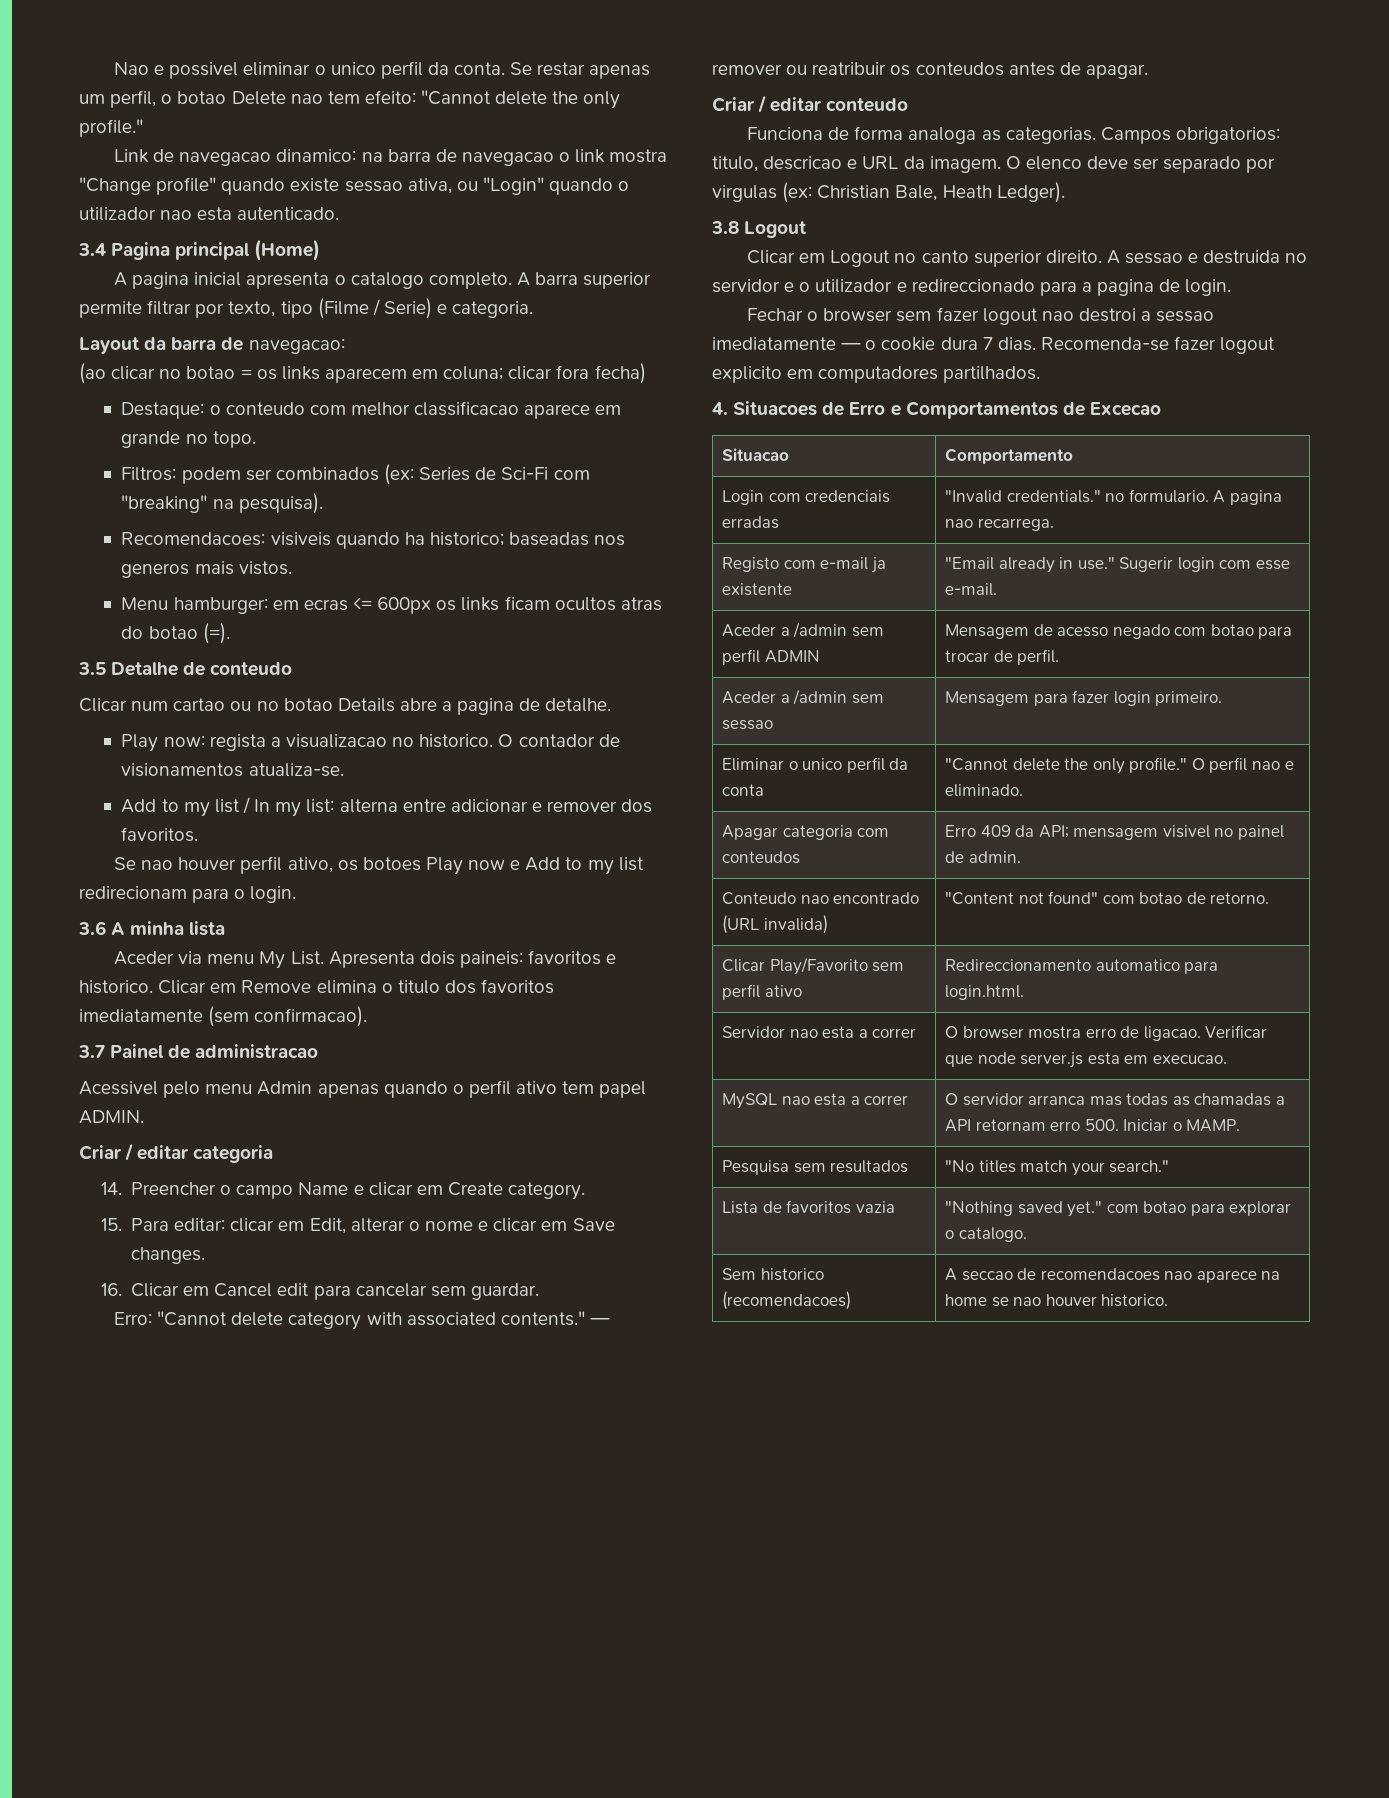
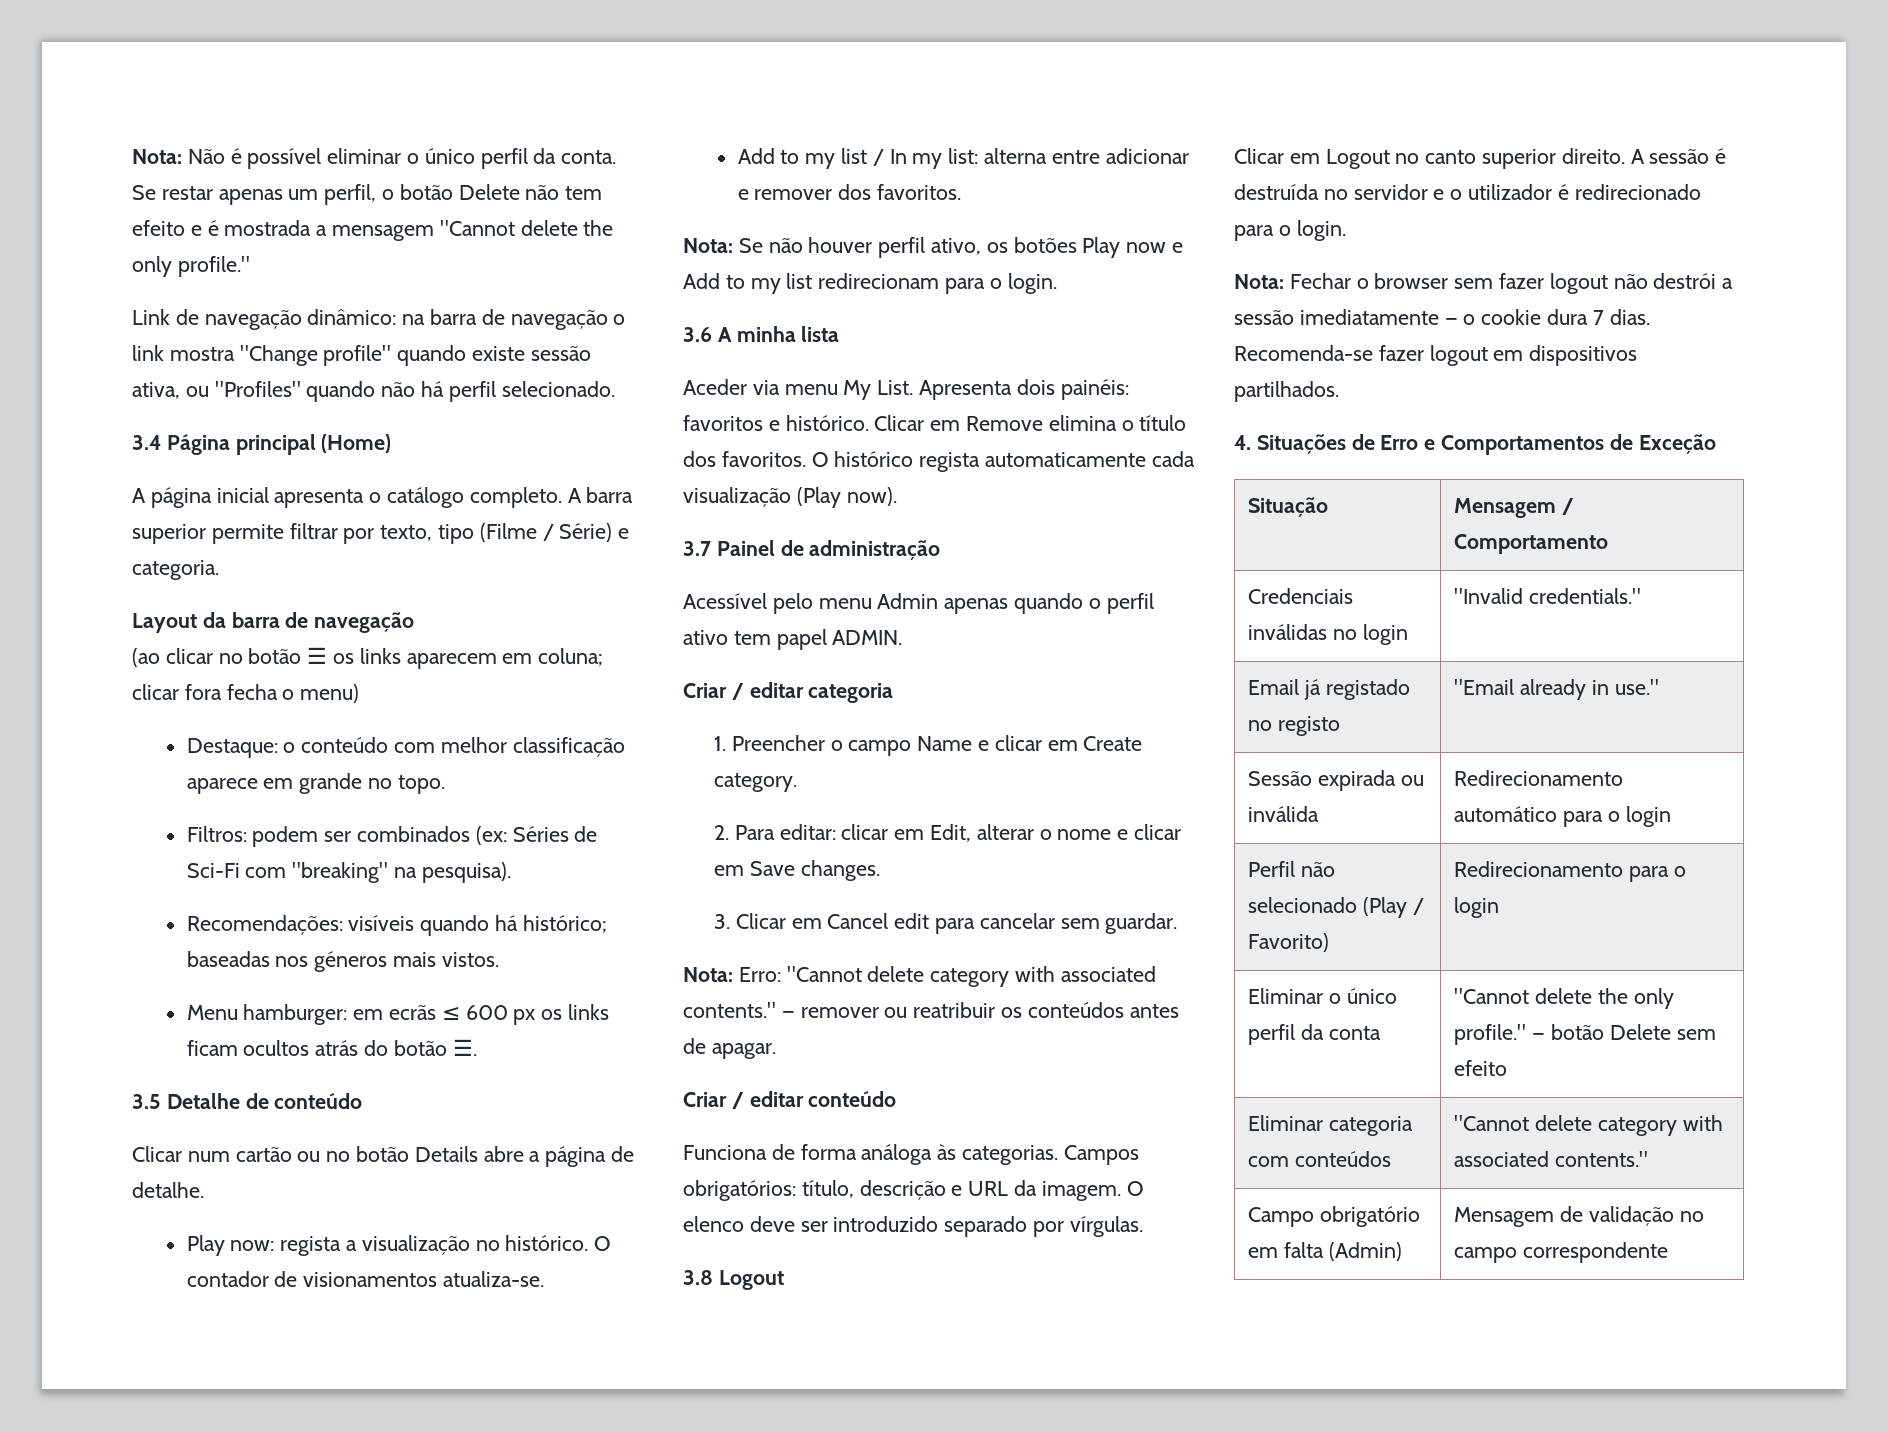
[114,62,239,79] Nao e possivel -> [132,148,322,169] Nota: Não é possível
[330,62,376,75] unico -> [424,148,475,164] único
[177,90,416,105] botao Delete nao tem efeito: -> [399,184,603,200] [132,220,435,241] botão Delete não tem efeito e é mostrada a mensagem
[179,149,357,166] navegacao dinamico: -> [204,309,397,330] navegação dinâmico:
[461,152,554,166] navegacao -> [510,310,608,330] navegação
[344,181,403,192] sessao -> [530,346,591,361] sessão
[482,177,630,195] [79,207,340,221] "Login" quando o utilizador nao esta autenticado. -> [214,381,615,402] "Profiles" quando não há perfil selecionado.
[111,242,171,260] Pagina -> [166,434,230,455] Página
[132,272,190,289] pagina -> [150,487,212,508] página
[350,272,424,289] catalogo -> [387,487,465,508] catálogo
[383,298,432,319] Serie) -> [559,523,613,542] Série)
[248,338,345,354] navegacao: -> [314,612,415,633] navegação
[186,366,252,379] botao = -> [248,647,328,664] botão ☰
[594,363,646,384] fecha) -> [226,684,360,703] fecha o menu)
[225,402,305,415] conteudo -> [301,737,389,753] conteúdo
[414,401,520,416] classificacao -> [512,737,625,757] classificação
[419,467,471,481] Series -> [512,826,569,842] Séries
[121,532,505,549] Recomendacoes: visiveis quando ha historico; -> [186,915,607,936] Recomendações: visíveis quando há histórico;
[121,563,190,578] generos -> [314,951,388,972] géneros
[303,596,662,614] [121,623,230,644] ecras <= 600px os links ficam ocultos atras do botao (=). -> [388,1004,610,1025] [186,1039,477,1056] ecrãs ≤ 600 px os links ficam ocultos atrás do botão ☰.
[210,662,293,676] conteudo -> [274,1093,363,1109] conteúdo
[173,698,226,711] cartao -> [235,1147,292,1162] cartão
[283,698,333,711] botao -> [356,1146,410,1162] botão
[457,698,515,715] pagina -> [545,1146,607,1167] página
[286,734,494,748] visualizacao no historico. -> [361,1235,589,1255] visualização no histórico.
[114,857,174,870] Se nao -> [683,238,803,253] Nota: Se não
[362,857,421,871] botoes -> [1013,237,1077,253] botões
[459,951,523,968] paineis: -> [1060,379,1129,400] painéis:
[79,980,153,994] historico. -> [785,415,869,431] histórico.
[397,979,555,994] [79,1006,368,1027] titulo dos favoritos imediatamente (sem confirmacao). -> [1139,415,1187,431] [683,451,1195,472] [683,487,897,508] título dos favoritos. O histórico regista automaticamente cada visualização (Play now).
[195,1044,319,1059] [79,1081,158,1095] administracao // Acessivel -> [809,540,941,560] [683,593,767,609] administração // Acessível
[100,1182,122,1195] 14. -> [713,736,726,751] 1.
[100,1218,122,1231] 15. -> [713,825,729,840] 2.
[100,1283,122,1296] 16. -> [713,914,730,929] 3.
(539, 1291) none -> [683,967,733,982] Nota:
[915,62,1004,76] conteudos -> [1027,1002,1124,1018] conteúdos
[826,98,909,112] conteudo -> [808,1091,897,1107] conteúdo
[908,127,1280,144] [712,156,843,172] analoga as categorias. Campos obrigatorios: titulo, descricao -> [861,1144,1139,1165] [683,1180,946,1201] análoga às categorias. Campos obrigatórios: título, descrição
(1160, 164) none -> [833,1216,939,1232] introduzido
[712,182,1065,203] virgulas (ex: Christian Bale, Heath Ledger). -> [1069,1216,1143,1237] vírgulas.
[1125,250,1281,264] sessao e destruida -> [1649,148,1727,164] [1234,184,1319,200] sessão é destruída
[896,279,1232,296] e redireccionado para a pagina de login. // -> [1557,184,1701,200] [1234,220,1346,241] [1234,274,1284,289] é redirecionado para o login. // Nota:
[1041,308,1215,322] nao destroi a sessao -> [1613,273,1734,289] [1234,310,1294,325] não destrói a sessão
[712,366,939,383] explicito em computadores -> [1493,345,1638,366] em dispositivos
[733,401,818,416] Situacoes -> [1256,434,1346,454] Situações
[1089,402,1161,416] [721,448,789,461] [944,448,1073,464] [721,490,891,505] [721,516,779,529] [944,489,1282,505] [944,518,1054,531] [721,557,886,573] [721,583,792,596] [944,557,1291,573] [944,583,997,596] [721,622,884,638] [721,649,820,665] [944,624,1293,639] [944,649,1060,665] [721,689,884,705] [721,720,773,730] [944,690,1223,706] Excecao // Situacao | Comportamento // Login com credenciais erradas | "Invalid credentials." no formulario. A pagina nao recarrega. // Registo com e-mail ja existente | "Email already in use." Sugerir login com esse e-mail. // Aceder a /admin sem perfil ADMIN | Mensagem de acesso negado com botao para trocar de perfil. // Aceder a /admin sem sessao | Mensagem para fazer login primeiro. -> [1638,434,1716,454] [1248,497,1329,517] [1454,498,1575,518] [1454,534,1609,554] [1248,588,1354,604] [1248,624,1409,645] [1454,588,1642,604] [1248,679,1411,700] [1248,716,1341,736] [1454,679,1659,700] [1248,770,1425,791] [1248,806,1320,822] [1454,770,1624,786] [1454,806,1671,827] [1248,861,1336,877] [1248,897,1425,918] [1248,933,1330,952] [1454,861,1687,882] [1454,897,1500,918] Exceção // Situação | Mensagem / Comportamento // Credenciais inválidas no login | "Invalid credentials." // Email já registado no registo | "Email already in use." // Sessão expirada ou inválida | Redirecionamento automático para o login // Perfil não selecionado (Play / Favorito) | Redirecionamento para o login
[802,758,843,770] unico -> [1347,988,1398,1004] único
[1191,757,1294,773] [944,784,1023,797] [721,825,890,840] [721,851,800,864] [944,825,1285,840] [944,851,1021,863] [721,892,920,905] [721,915,828,934] [944,891,1270,905] [721,957,905,975] [721,984,802,1000] [944,959,1219,974] [944,985,1024,1000] [721,1026,917,1039] [944,1025,1268,1041] [944,1052,1227,1068] [721,1093,909,1109] [944,1093,1286,1106] [944,1119,1241,1132] [721,1160,909,1175] [944,1160,1170,1176] [721,1200,895,1214] [944,1201,1292,1217] [944,1227,1027,1242] [721,1268,824,1281] [721,1291,851,1310] [944,1268,1281,1283] [944,1294,1169,1307] O perfil nao e eliminado. // Apagar categoria com conteudos | Erro 409 da API; mensagem visivel no painel de admin. // Conteudo nao encontrado (URL invalida) | "Content not found" com botao de retorno. // Clicar Play/Favorito sem perfil ativo | Redireccionamento automatico para login.html. // Servidor nao esta a correr | O browser mostra erro de ligacao. Verificar que node server.js esta em execucao. // MySQL nao esta a correr | O servidor arranca mas todas as chamadas a API retornam erro 500. Iniciar o MAMP. // Pesquisa sem resultados | "No titles match your search." // Lista de favoritos vazia | "Nothing saved yet." com botao para explorar o catalogo. // Sem historico (recomendacoes) | A seccao de recomendacoes nao aparece na home se nao houver historico. -> [1532,1024,1716,1040] [1454,1060,1508,1076] [1248,1115,1414,1136] [1248,1151,1392,1167] [1454,1115,1723,1136] [1454,1151,1649,1167] [1248,1206,1421,1227] [1248,1242,1403,1261] [1454,1206,1704,1227] [1454,1242,1669,1263] — botão Delete sem efeito // Eliminar categoria com conteúdos | "Cannot delete category with associated contents." // Campo obrigatório em falta (Admin) | Mensagem de validação no campo correspondente

